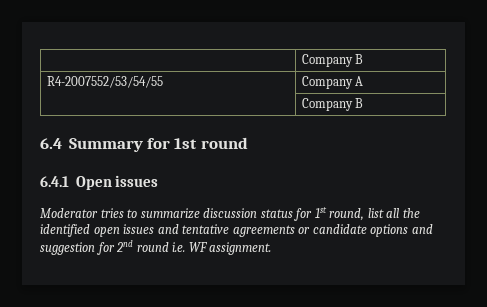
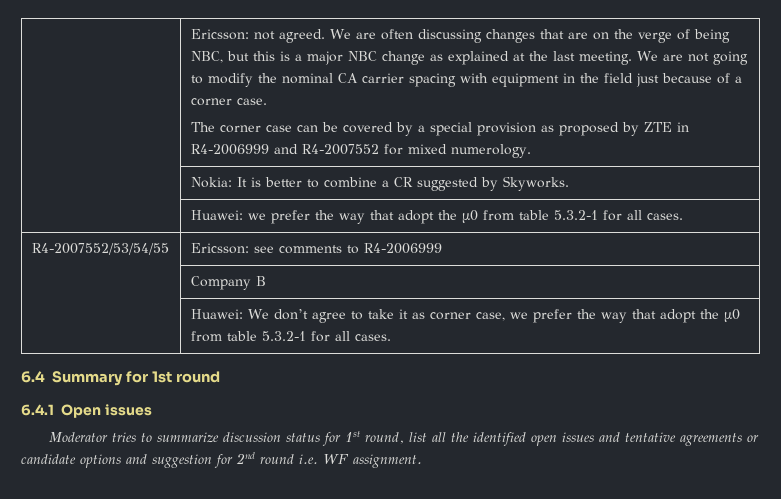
[301,54,364,67] [46,76,163,88] [301,76,364,89] [301,98,364,111] | Company B // R4-2007552/53/54/55 | Company A // | Company B -> [190,29,730,43] [190,51,748,65] [190,73,742,87] [190,98,267,106] [190,122,689,136] [190,144,531,158] [190,176,569,191] [190,210,683,224] [31,243,169,255] [190,243,442,254] [190,276,266,290] [190,309,740,323] [190,331,391,342] | Ericsson: not agreed. We are often discussing changes that are on the verge of being NBC, but this is a major NBC change as explained at the last meeting. We are not going to modify the nominal CA carrier spacing with equipment in the field just because of a corner case. // The corner case can be covered by a special provision as proposed by ZTE in R4-2006999 and R4-2007552 for mixed numerology. // | Nokia: It is better to combine a CR suggested by Skyworks. // | Huawei: we prefer the way that adopt the µ0 from table 5.3.2-1 for all cases. // R4-2007552/53/54/55 | Ericsson: see comments to R4-2006999 // | Company B // | Huawei: We don’t agree to take it as corner case, we prefer the way that adopt the µ0 from table 5.3.2-1 for all cases.

